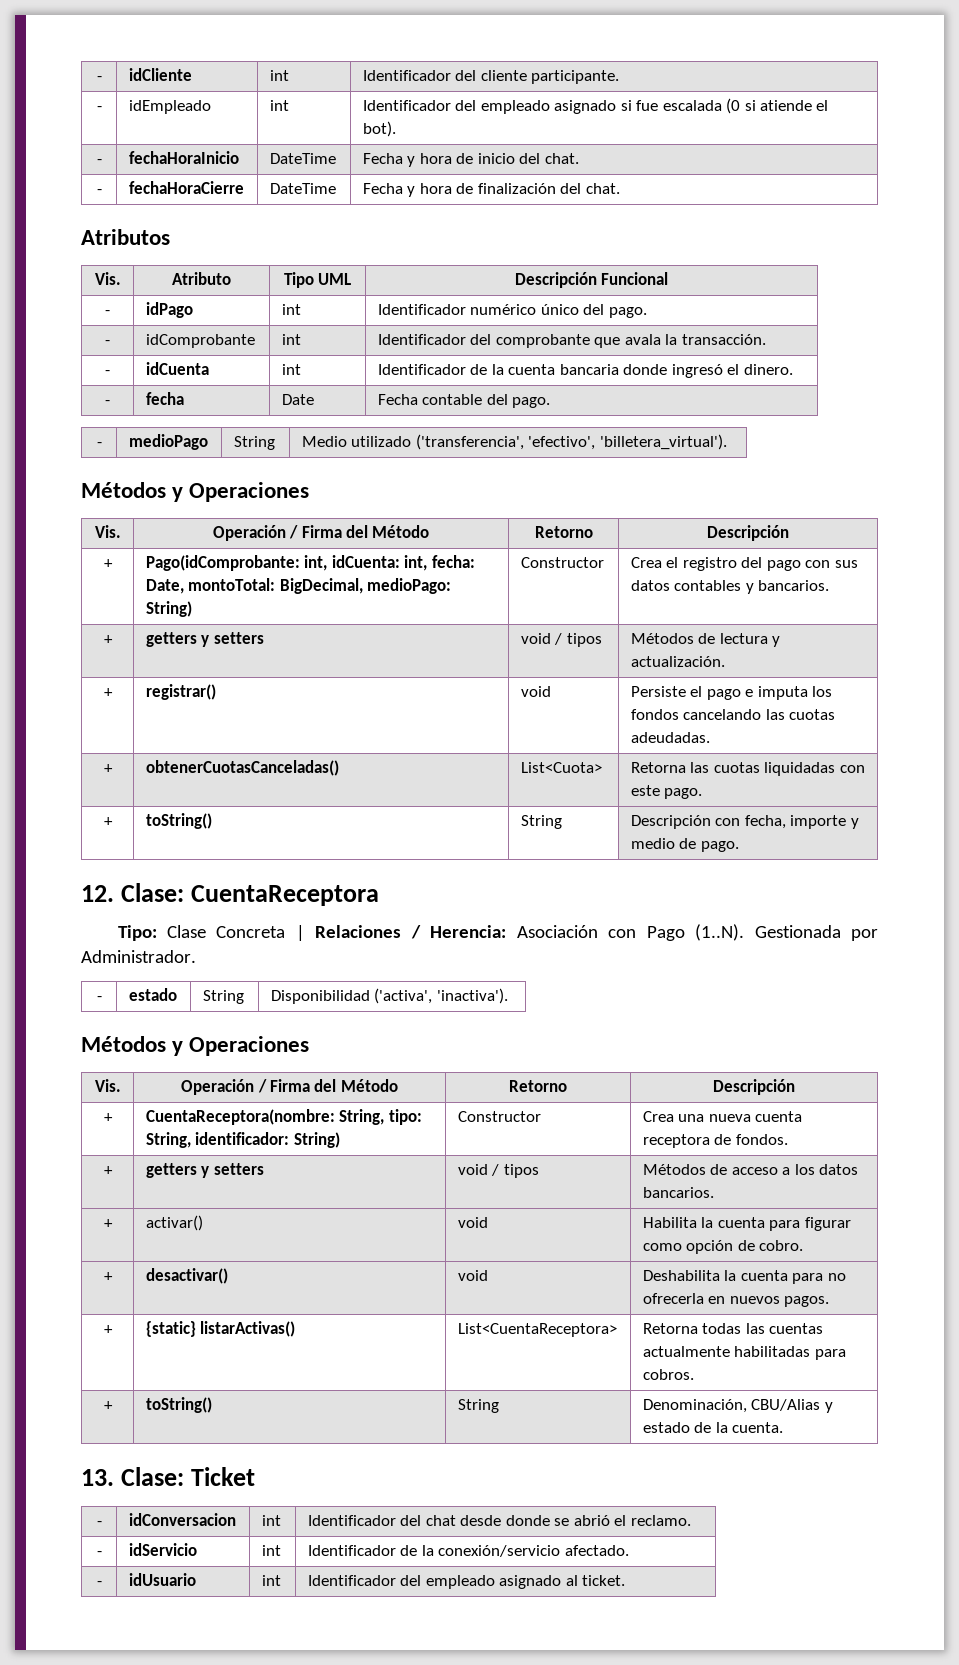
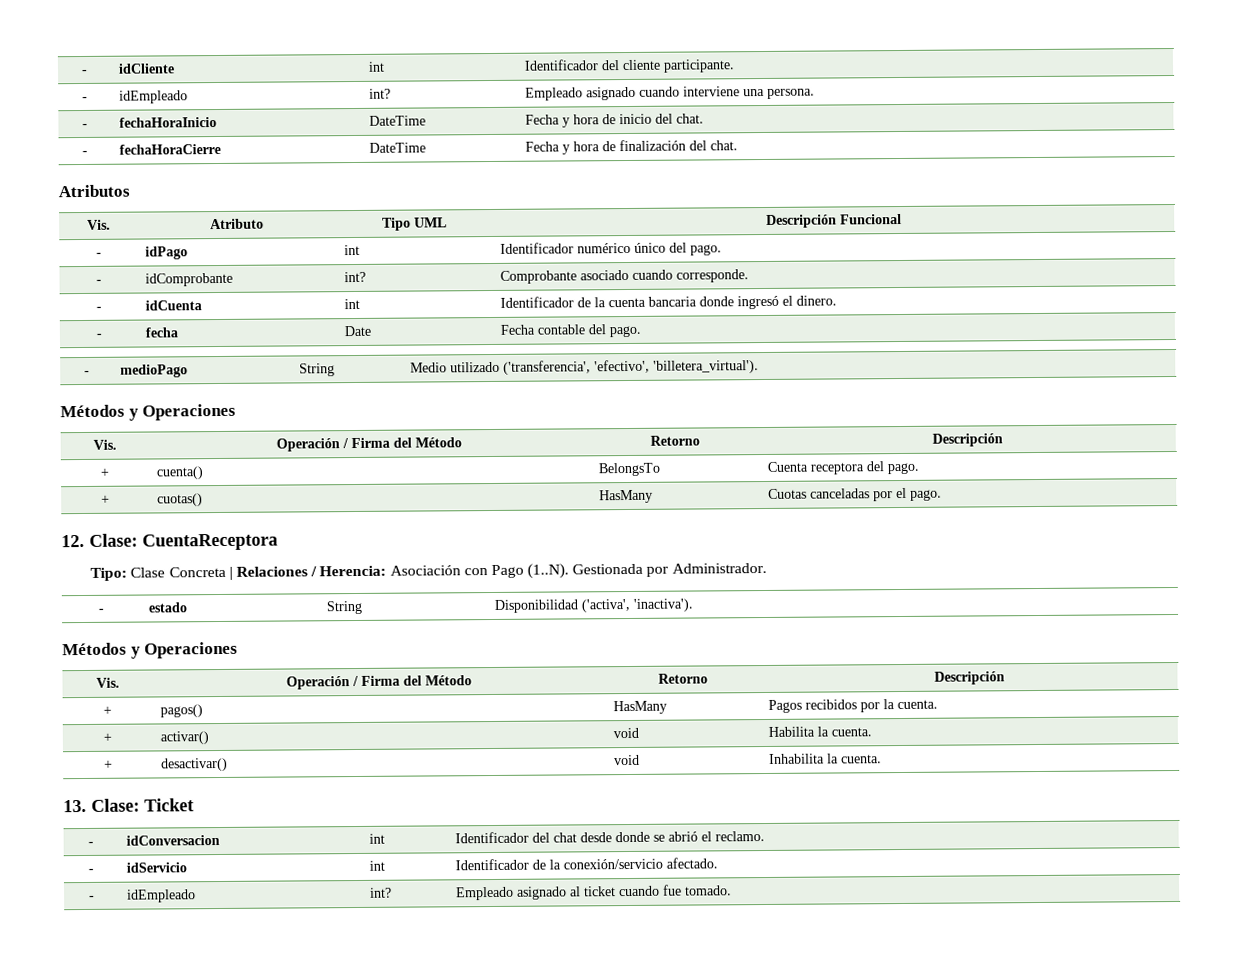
[269,100,289,111] [362,98,829,114] [362,121,396,137] int | Identificador del empleado asignado si fue escalada (0 si atiende el bot). -> [368,88,391,99] [524,86,815,101] int? | Empleado asignado cuando interviene una persona.
[281,334,301,345] [377,334,766,348] int | Identificador del comprobante que avala la transacción. -> [343,271,366,283] [499,269,749,284] int? | Comprobante asociado cuando corresponde.
[145,555,475,571] [145,578,452,594] [145,601,192,617] [520,557,604,568] [630,557,858,571] [630,580,830,594] [103,635,113,644] [145,632,264,647] [520,633,602,647] [630,633,781,647] [630,656,725,667] [103,688,113,697] [145,684,216,700] [520,686,551,697] [630,686,833,700] [630,709,836,720] [630,732,710,743] [103,764,113,773] [145,760,339,776] [520,762,602,773] [630,762,865,776] [630,785,703,799] [103,817,113,826] [145,813,212,829] [520,815,562,829] [630,815,859,829] [630,838,697,849] Pago(idComprobante: int, idCuenta: int, fecha: Date, montoTotal: BigDecimal, medioPago: String) | Constructor | Crea el registro del pago con sus datos contables y bancarios. // + | getters y setters | void / tipos | Métodos de lectura y actualización. // + | registrar() | void | Persiste el pago e imputa los fondos cancelando las cuotas adeudadas. // + | obtenerCuotasCanceladas() | List<Cuota> | Retorna las cuotas liquidadas con este pago. // + | toString() | String | Descripción con fecha, importe y medio de -> [155,466,204,480] [597,462,660,477] [766,461,919,475] [101,494,110,504] [156,493,203,507] [598,489,653,504] [767,487,907,502] cuenta() | BelongsTo | Cuenta receptora del pago. // + | cuotas() | HasMany | Cuotas canceladas por el
[145,1109,422,1125] [145,1132,340,1148] [457,1111,541,1122] [642,1111,803,1122] [642,1134,788,1148] [103,1166,113,1175] [145,1163,264,1178] [457,1164,539,1178] [642,1164,859,1175] [642,1187,714,1198] CuentaReceptora(nombre: String, tipo: String, identificador: String) | Constructor | Crea una nueva cuenta receptora de fondos. // + | getters y setters | void / tipos | Métodos de acceso a los datos bancarios. -> [159,704,203,718] [612,700,667,715] [767,699,938,713] pagos() | HasMany | Pagos recibidos por la cuenta.
[717,1217,851,1231] [642,1240,804,1254] [103,1272,113,1281] [145,1268,228,1284] [457,1270,488,1281] [642,1270,846,1284] [642,1293,830,1307] [103,1325,113,1334] [145,1321,296,1337] [457,1323,617,1337] [642,1323,824,1334] [642,1346,846,1360] [642,1369,694,1380] [103,1401,113,1410] [145,1397,212,1413] [457,1399,499,1413] [642,1399,833,1413] [642,1422,712,1433] cuenta para figurar como opción de cobro. // + | desactivar() | void | Deshabilita la cuenta para no ofrecerla en nuevos pagos. // + | {static} listarActivas() | List<CuentaReceptora> | Retorna todas las cuentas actualmente habilitadas para cobros. // + | toString() | String | Denominación, CBU/Alias y estado de -> [830,727,872,737] [104,759,113,769] [160,757,228,772] [613,754,640,766] [768,753,825,764] cuenta. // + | desactivar() | void | Inhabilita
[128,1573,196,1586] [261,1575,281,1586] [307,1575,626,1589] idUsuario | int | Identificador del empleado asignado al ticket. -> [126,889,196,903] [369,887,392,898] [455,884,732,901] idEmpleado | int? | Empleado asignado al ticket cuando fue tomado.

